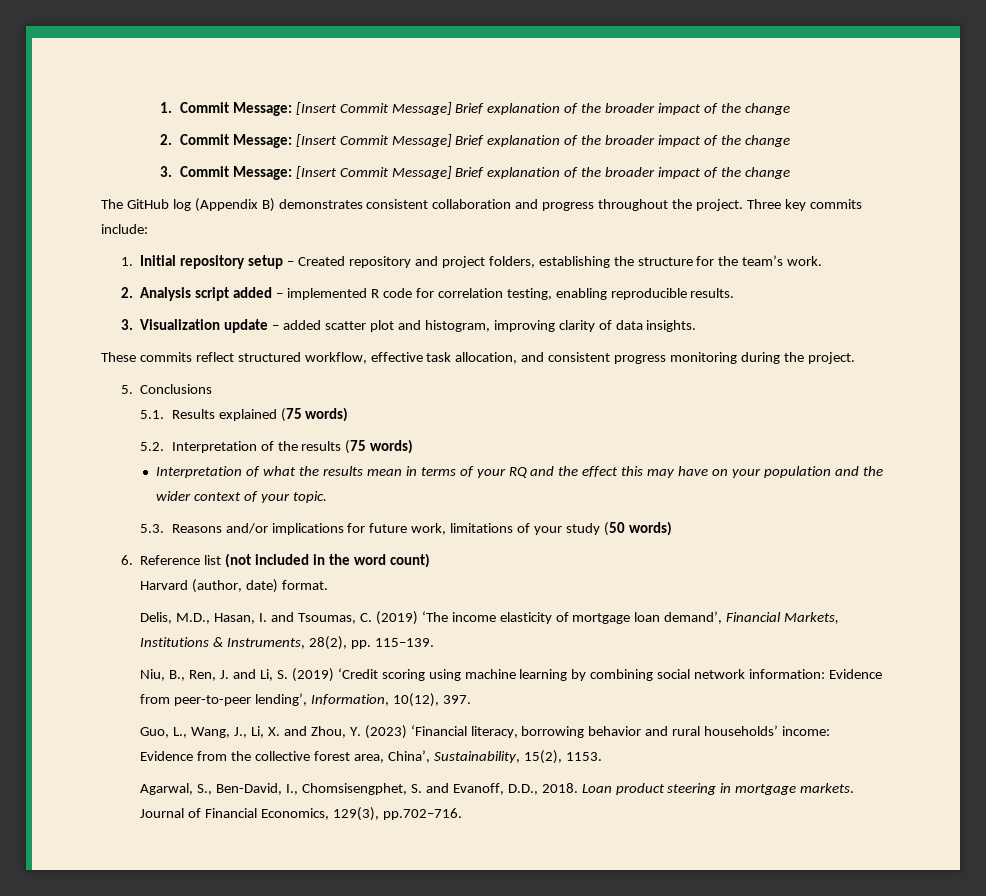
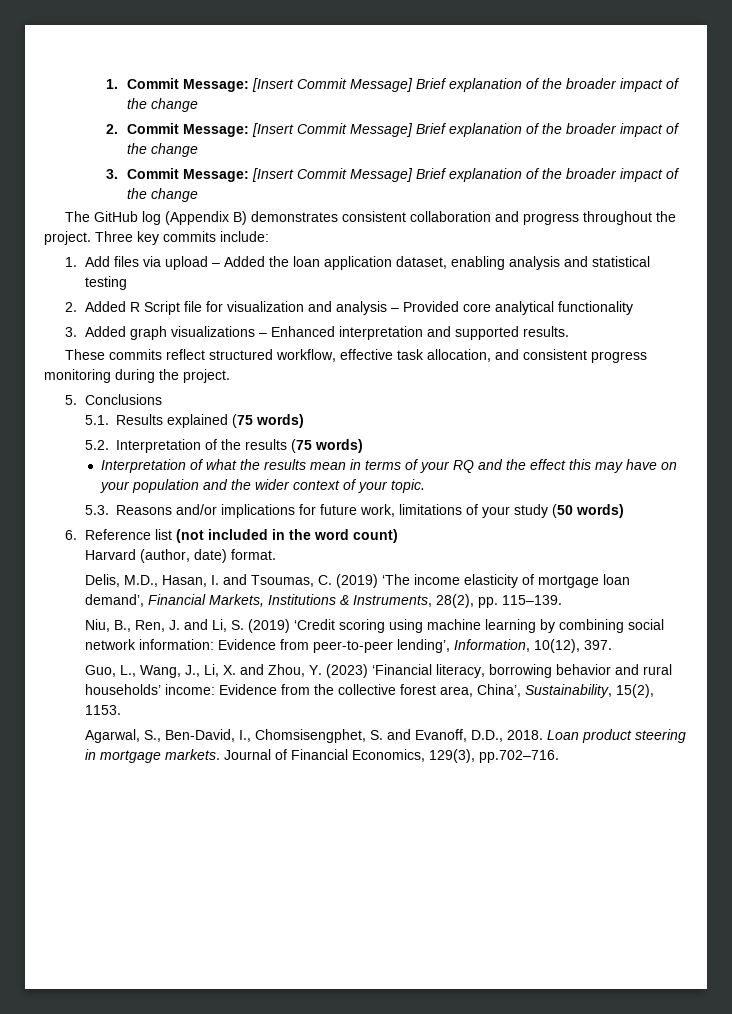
[140,255,823,269] [120,287,735,301] [120,319,697,333] Initial repository setup – Created repository and project folders, establishing the structure for the team’s work. // 2. Analysis script added – implemented R code for correlation testing, enabling reproducible results. // 3. Visualization update – added scatter plot and histogram, improving clarity of data insights. -> [85,256,651,270] [85,276,128,290] [64,301,634,315] [64,326,570,340] Add files via upload – Added the loan application dataset, enabling analysis and statistical testing // 2. Added R Script file for visualization and analysis – Provided core analytical functionality // 3. Added graph visualizations – Enhanced interpretation and supported results.

